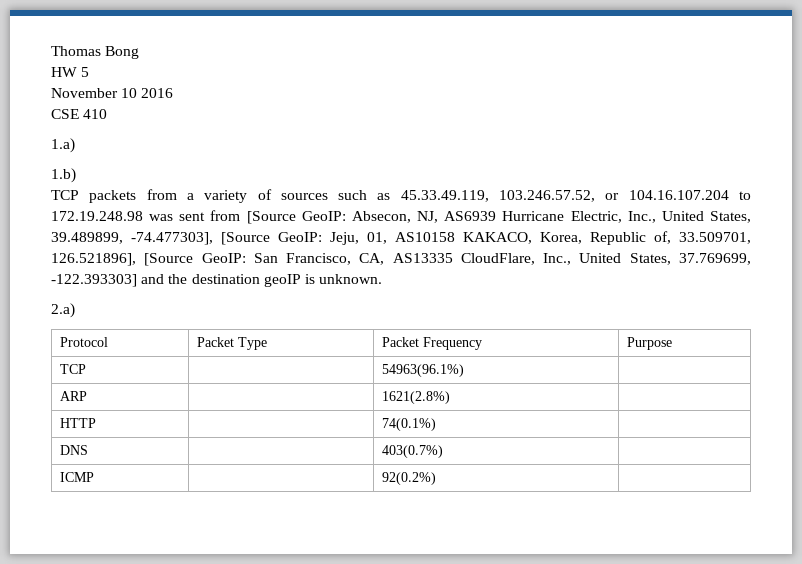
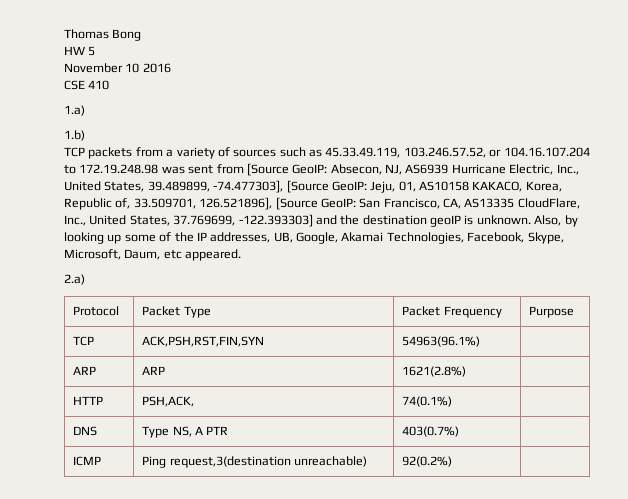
(383, 279) none -> [534,215,578,227] [64,232,564,244] [64,249,242,261] Also, by looking up some of the IP addresses, UB, Google, Akamai Technologies, Facebook, Skype, Microsoft, Daum, etc appeared.
(87, 369) none -> [142,336,265,347] ACK,PSH,RST,FIN,SYN
(88, 396) none -> [142,366,166,375] ARP
(97, 423) none -> [142,396,195,407] PSH,ACK,
(89, 450) none -> [142,426,229,438] Type NS, A PTR
(95, 477) none -> [142,456,367,468] Ping request,3(destination unreachable)

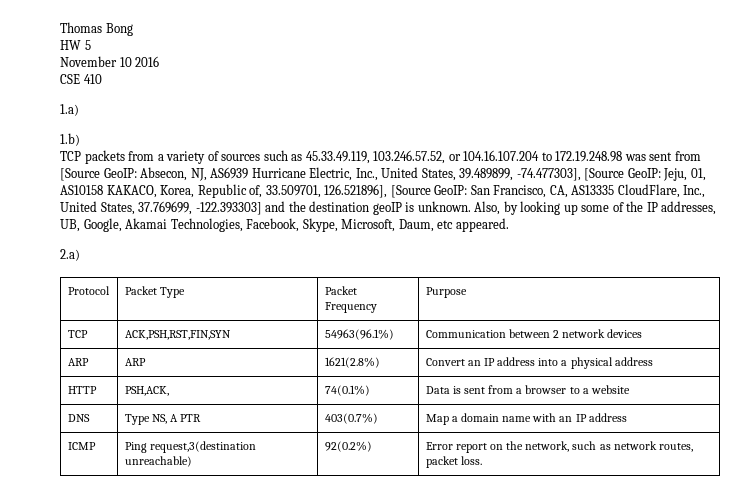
[73,366,97,375] [142,366,166,375] [402,366,467,377] [73,396,104,405] [142,396,195,407] [402,396,453,407] // ARP | ARP | 1621(2.8%) | // HTTP | PSH,ACK, | 74(0.1%) | -> [425,329,643,338] [67,358,89,366] [124,358,146,366] [324,357,380,368] [425,357,653,369] [67,386,97,394] [124,386,169,396] [324,385,370,396] [425,385,630,394] Communication between 2 network devices // ARP | ARP | 1621(2.8%) | Convert an IP address into a physical address // HTTP | PSH,ACK, | 74(0.1%) | Data is sent from a browser to a website
(460, 431) none -> [425,413,627,425] Map a domain name with an IP address
(453, 461) none -> [425,441,693,453] [425,456,483,468] Error report on the network, such as network routes, packet loss.

